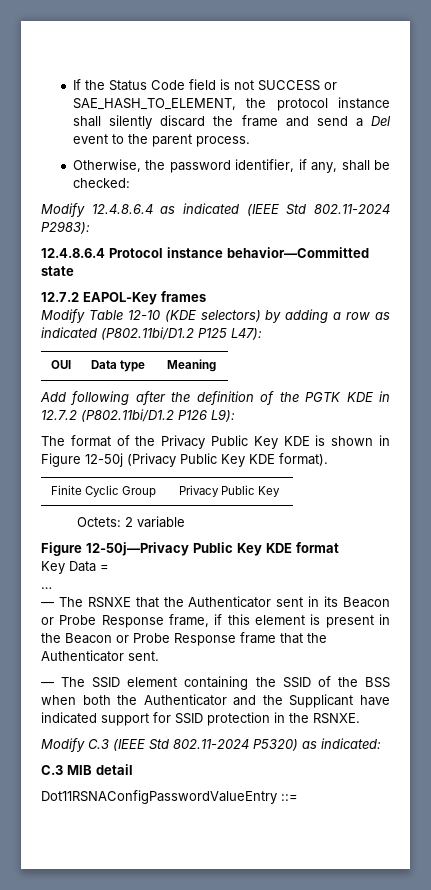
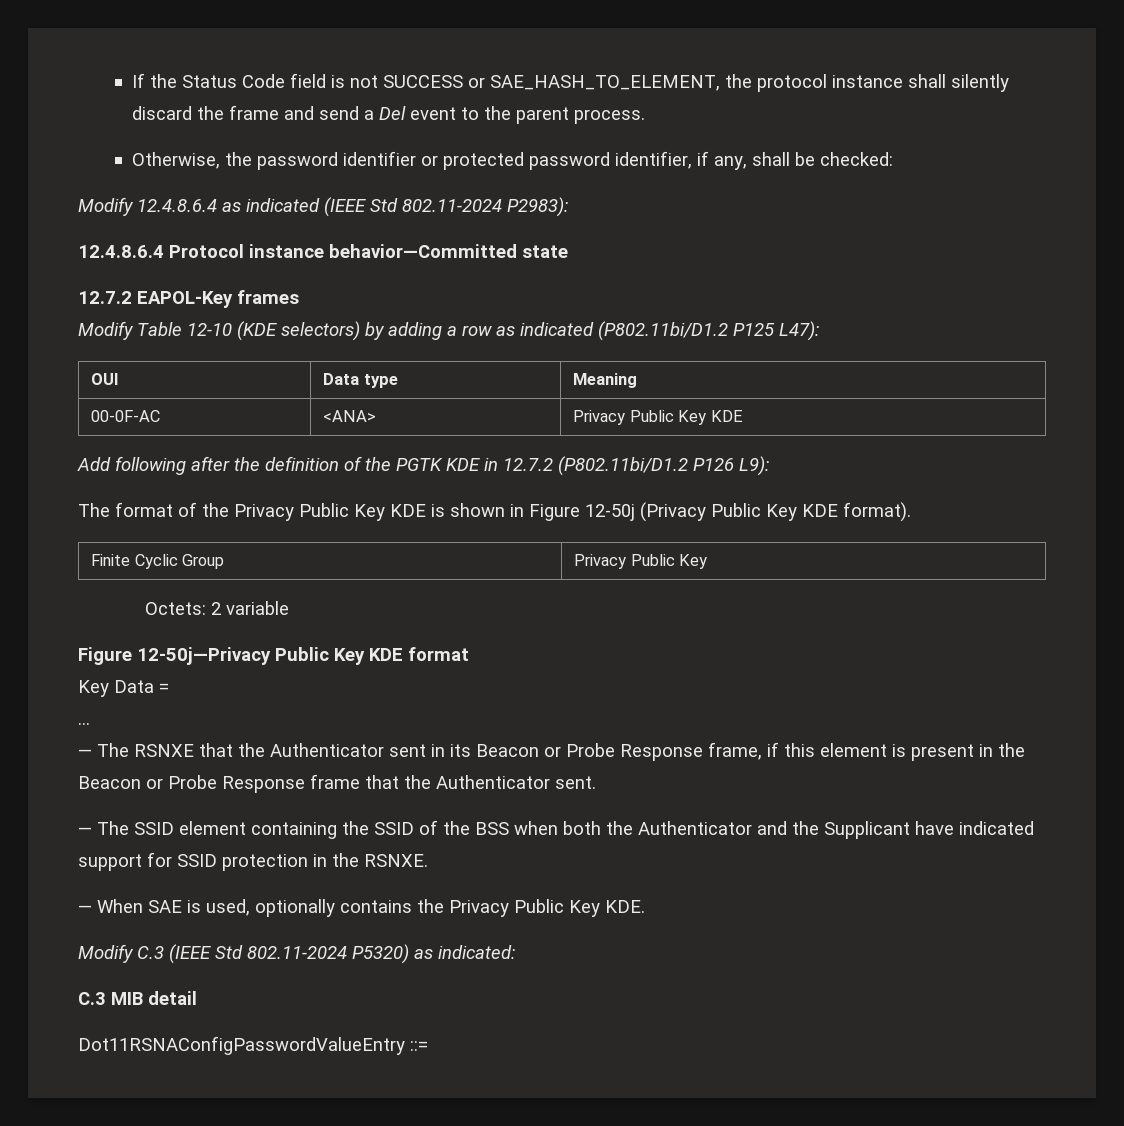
(231, 166) none -> [342,151,610,170] identifier or protected password
(216, 365) none -> [91,410,161,422] [323,410,377,422] [573,410,743,425] // 00-0F-AC | <ANA> | Privacy Public Key KDE
(360, 718) none -> [78,899,645,917] // — When SAE is used, optionally contains the Privacy Public Key KDE.

